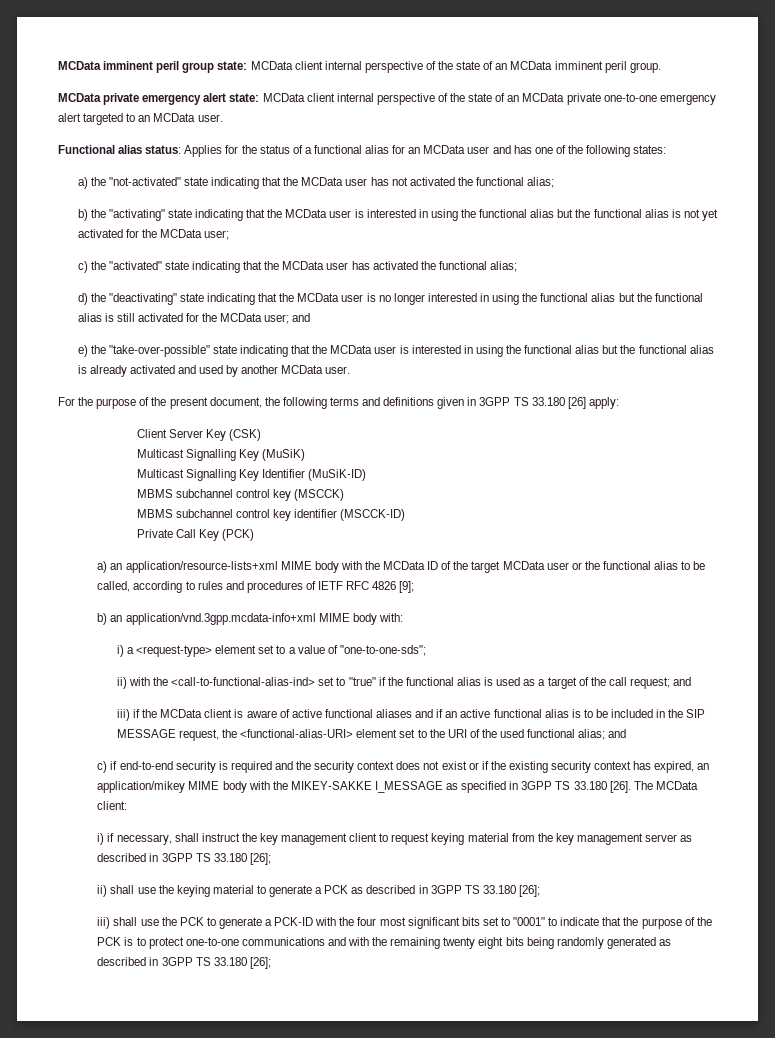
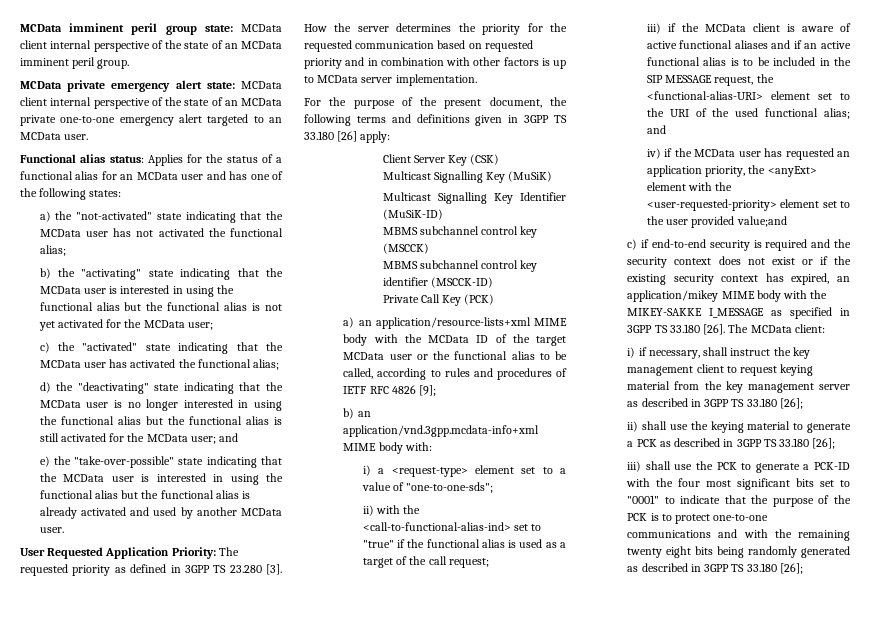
(351, 370) none -> [20,547,239,559] [20,564,282,576] [304,23,567,35] [304,40,533,52] [304,57,566,69] [304,74,477,86] // User Requested Application Priority: The requested priority as defined in 3GPP TS 23.280 [3]. How the server determines the priority for the requested communication based on requested priority and in combination with other factors is up to MCData server implementation.
[673,677,692,686] and -> (489, 563) none
(627, 733) none -> [646,148,850,160] [646,165,817,177] [646,182,733,191] [646,199,850,211] [646,216,787,228] // iv) if the MCData user has requested an application priority, the <anyExt> element with the <user-requested-priority> element set to the user provided value;and

